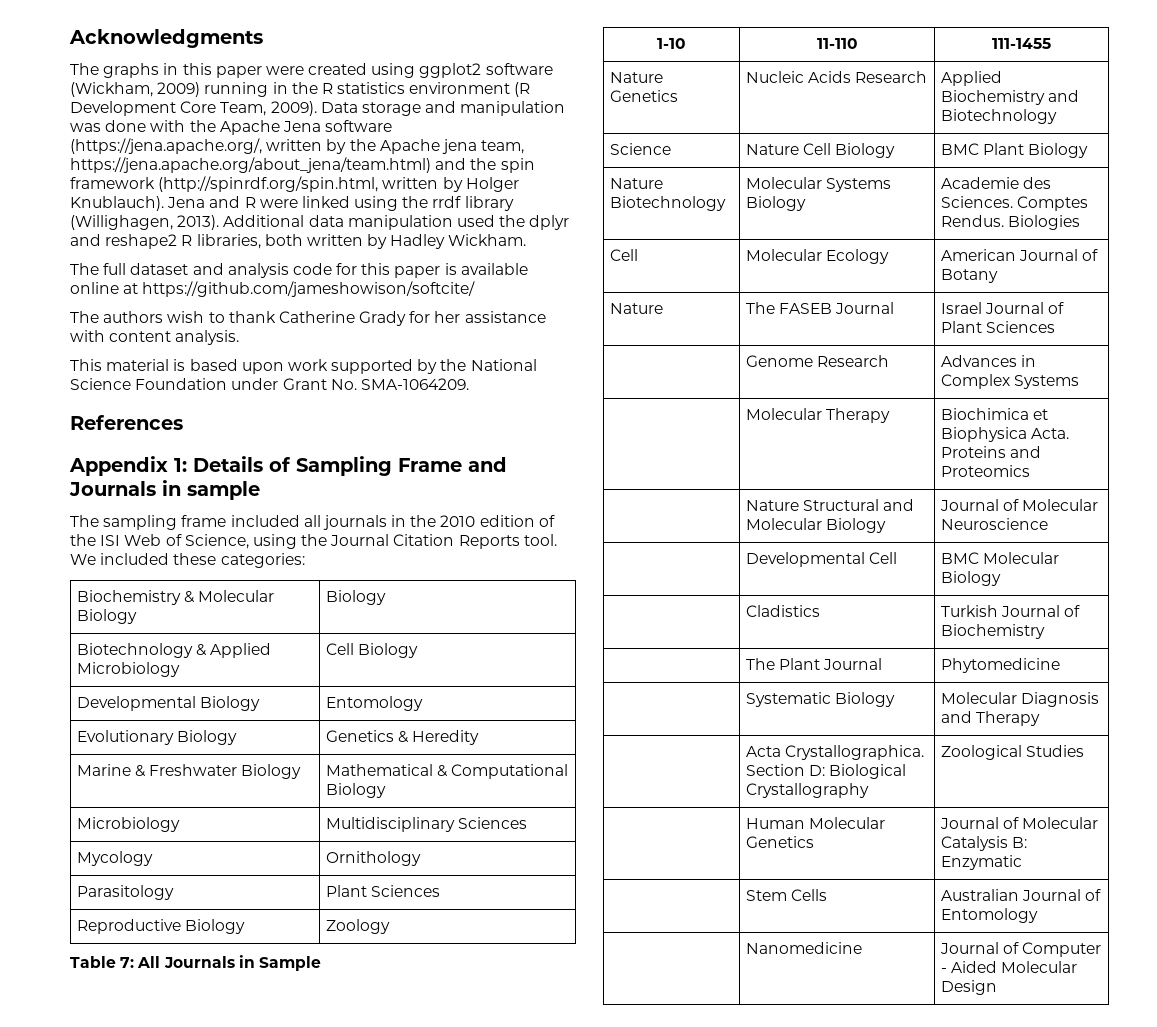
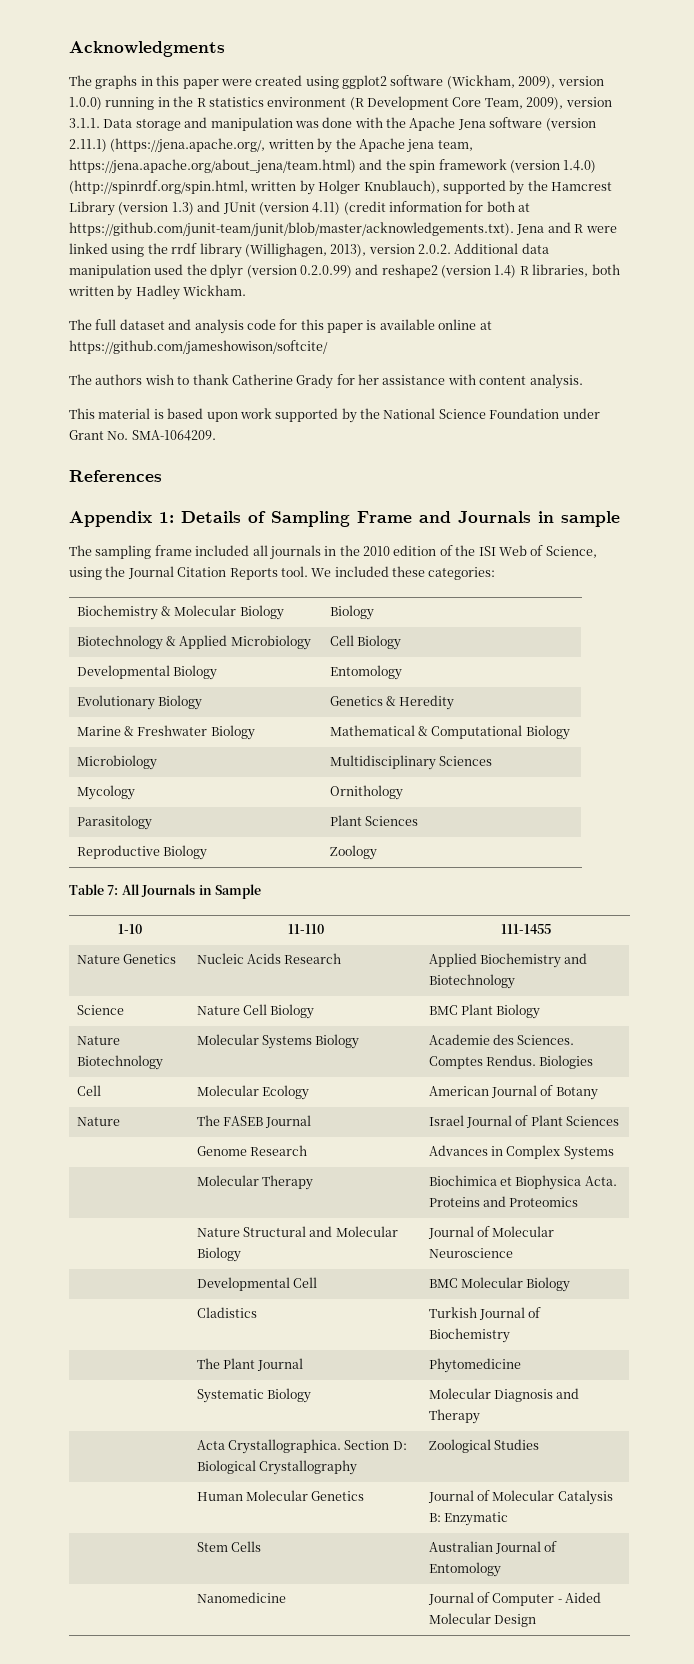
[157,82,201,97] 2009) -> [518,76,604,89] [69,97,102,110] 2009), version 1.0.0)
[270,101,317,116] 2009). -> [526,97,612,110] [69,118,100,128] 2009), version 3.1.1.
(393, 126) none -> [545,118,596,131] [69,139,107,152] (version 2.11.1)
(155, 183) none -> [509,160,597,173] (version 1.4.0)
[70,196,164,211] Knublauch). -> [363,180,612,195] [69,201,531,216] [69,222,514,237] Knublauch), supported by the Hamcrest Library (version 1.3) and JUnit (version 4.11) (credit information for both at https://github.com/junit-team/junit/blob/master/acknowledgements.txt).
[177,215,220,230] 2013). -> [330,244,451,257] 2013), version 2.0.2.
[70,234,178,249] and reshape2 -> [246,264,517,278] (version 0.2.0.99) and reshape2 (version 1.4)

